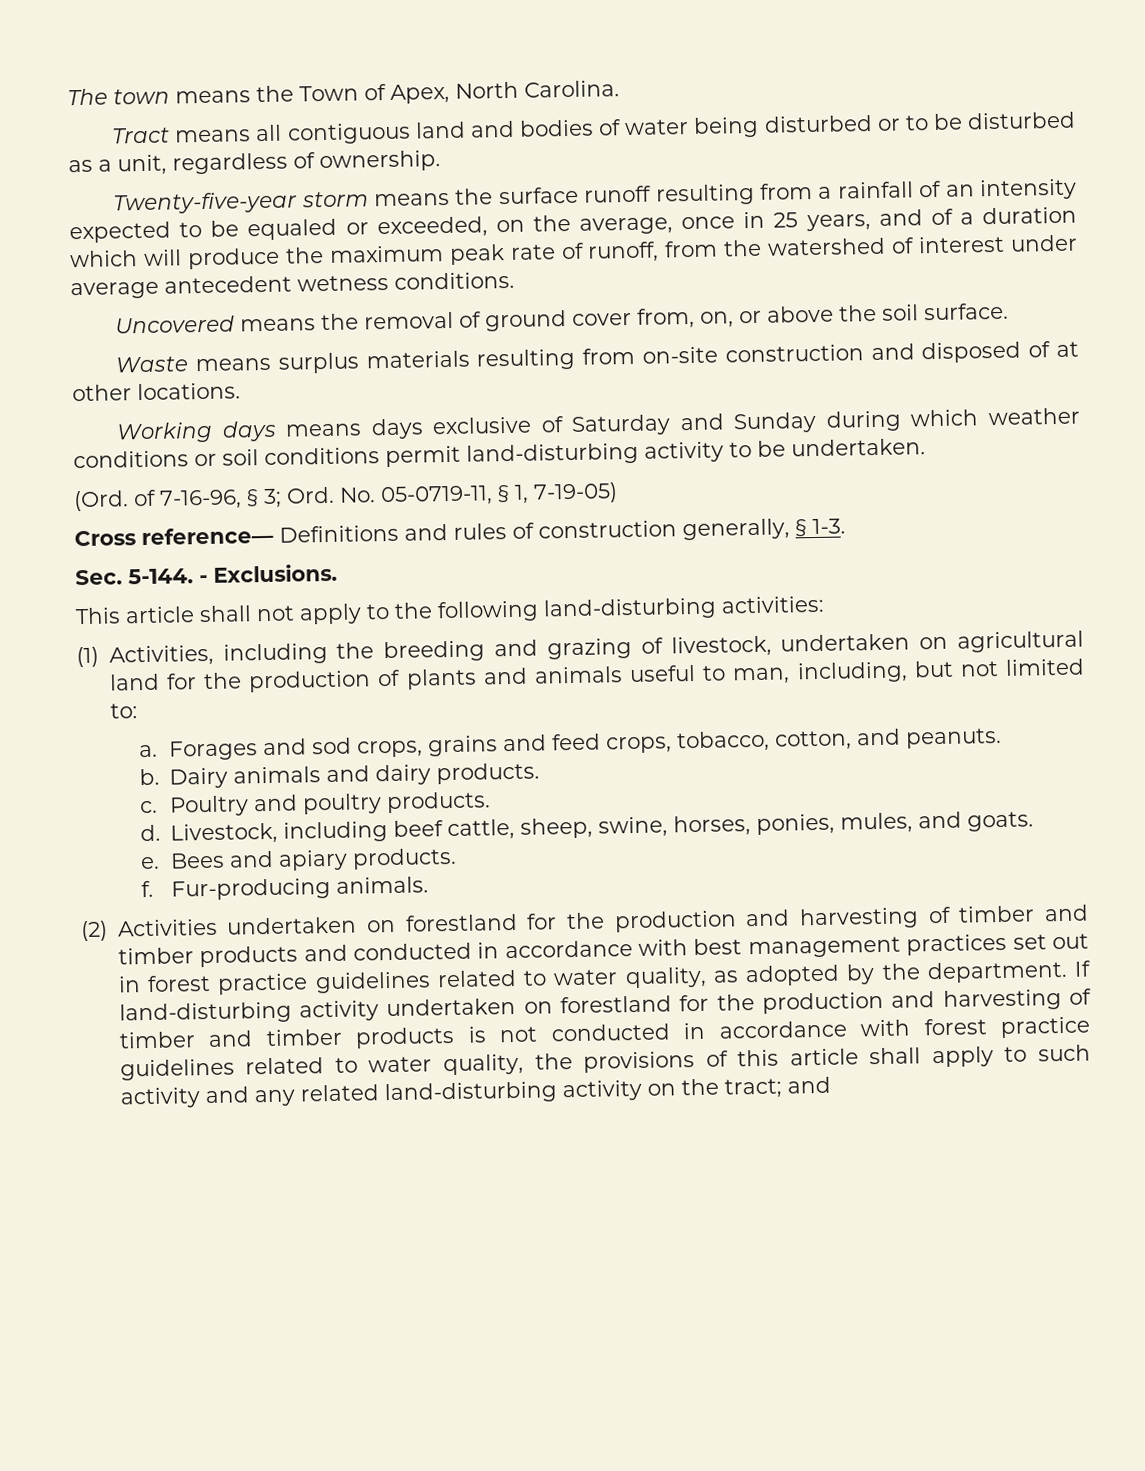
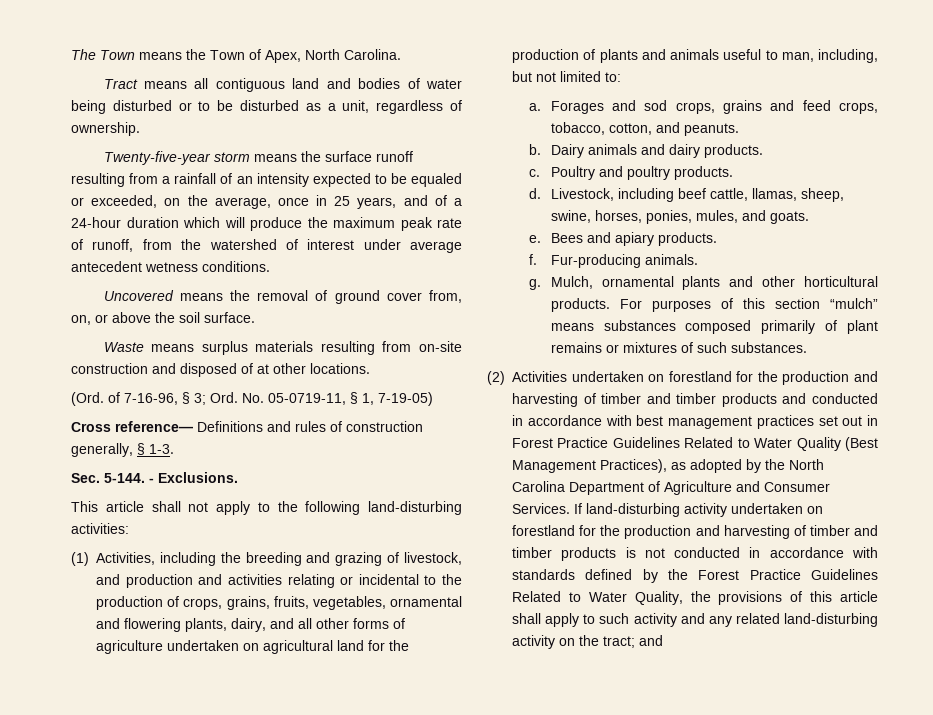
[113,88,170,105] town -> [100,50,135,60] Town
(974, 218) none -> [71,217,121,228] 24-hour
[116,407,1080,444] [73,438,926,469] // Working days means days exclusive of Saturday and Sunday during which weather conditions or soil conditions permit land-disturbing activity to be undertaken. -> (370, 368) none
(772, 646) none -> [96,574,462,588] [96,596,462,610] [96,618,405,632] [96,640,163,654] and production and activities relating or incidental to the production of crops, grains, fruits, vegetables, ornamental and flowering plants, dairy, and all other forms of agriculture
(516, 829) none -> [751,188,797,201] llamas,
(429, 885) none -> [529,276,878,290] [550,298,878,312] [550,320,878,334] [550,342,807,353] // g. Mulch, ornamental plants and other horticultural products. For purposes of this section “mulch” means substances composed primarily of plant remains or mixtures of such substances.
[147,960,1068,995] forest practice guidelines related to water quality, as adopted by the department. -> [512,437,878,451] [512,459,824,473] [512,481,830,495] [512,503,570,514] Forest Practice Guidelines Related to Water Quality (Best Management Practices), as adopted by the North Carolina Department of Agriculture and Consumer Services.
[923,1016,1092,1039] [119,1053,524,1081] forest practice guidelines related to water quality, -> [512,569,878,583] [512,591,683,605] standards defined by the Forest Practice Guidelines Related to Water Quality,

